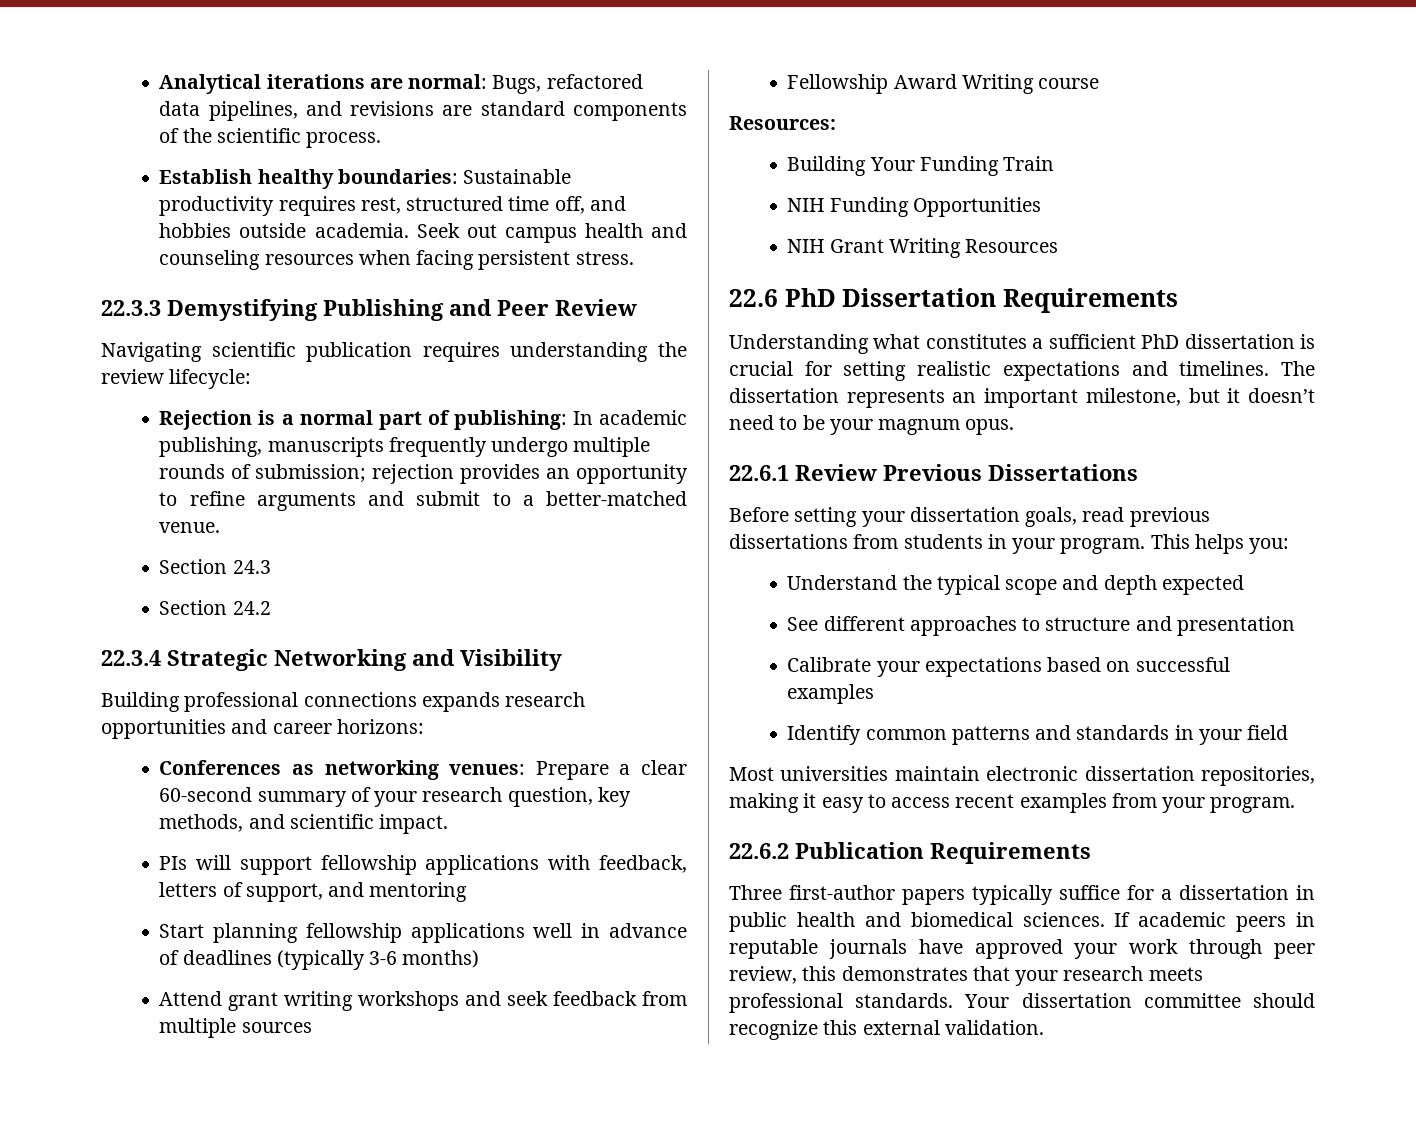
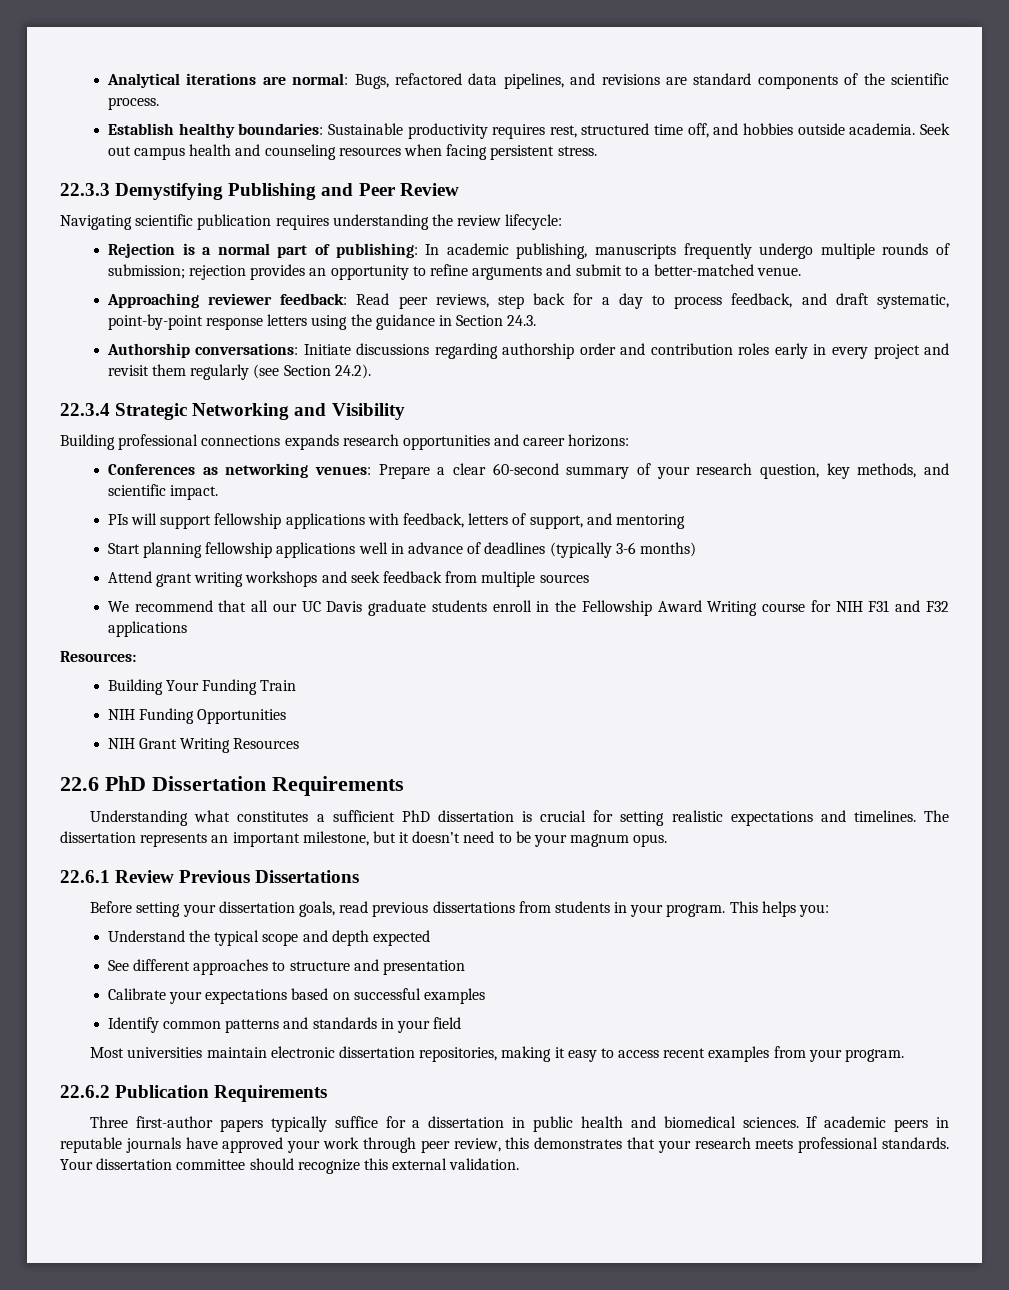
[159,559,271,574] [159,600,271,615] Section 24.3 // Section 24.2 -> [106,293,950,309] [107,314,537,330] [106,343,949,359] [107,364,371,380] Approaching reviewer feedback: Read peer reviews, step back for a day to process feedback, and draft systematic, point-by-point response letters using the guidance in Section 24.3. // Authorship conversations: Initiate discussions regarding authorship order and contribution roles early in every project and revisit them regularly (see Section 24.2).
[787,74,1100,94] Fellowship Award Writing course -> [107,600,950,616] [107,621,187,637] We recommend that all our UC Davis graduate students enroll in the Fellowship Award Writing course for NIH F31 and F32 applications

